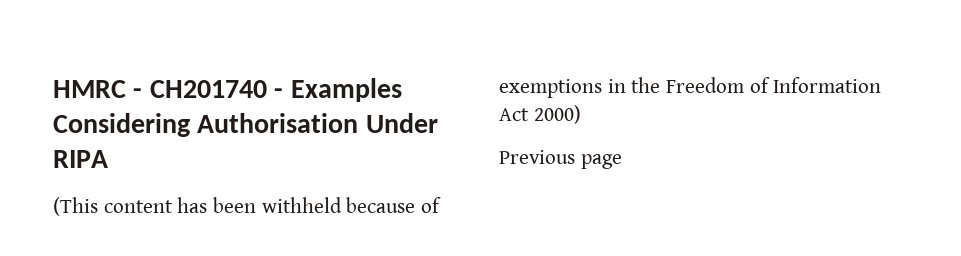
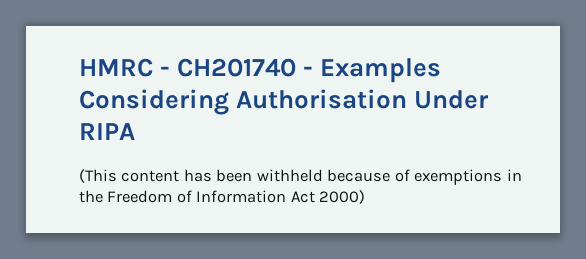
[499,150,622,169] // Previous page -> (366, 197) none

